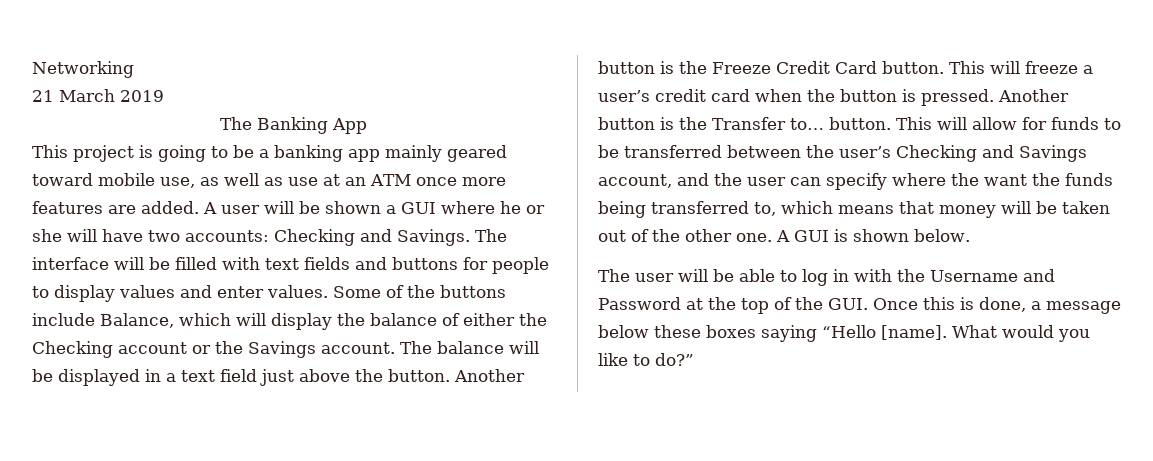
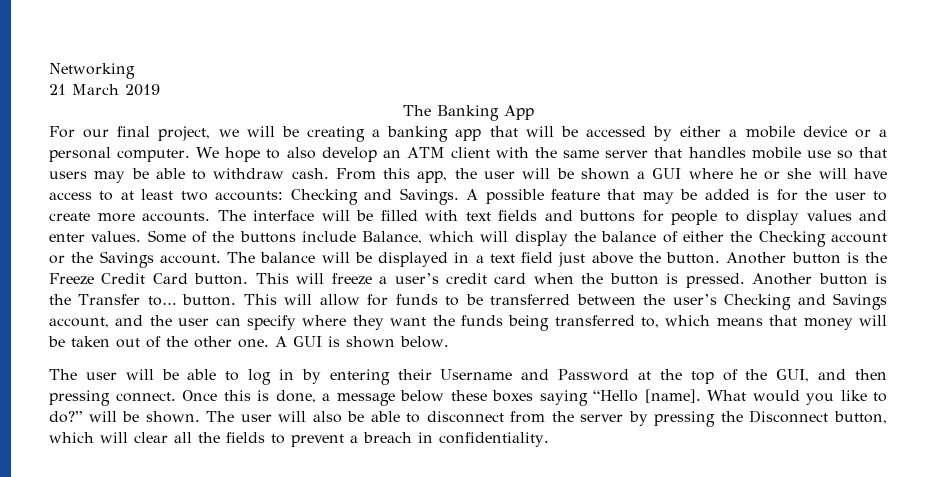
[32,145,507,162] [32,173,506,188] [32,201,217,214] This project is going to be a banking app mainly geared toward mobile use, as well as use at an ATM once more features are added. A -> [49,126,887,142] [49,147,888,162] [49,168,477,183] For our final project, we will be creating a banking app that will be accessed by either a mobile device or a personal computer. We hope to also develop an ATM client with the same server that handles mobile use so that users may be able to withdraw cash. From this app, the
(143, 235) none -> [49,189,174,201] access to at least
(470, 237) none -> [466,189,888,204] [49,212,210,222] A possible feature that may be added is for the user to create more accounts.
[951,173,979,186] the -> [352,315,384,330] they
[854,269,925,282] with the -> [301,369,432,385] by entering their
[828,298,868,310] GUI. -> [776,369,888,382] [49,390,176,406] GUI, and then pressing connect.
(694, 359) none -> [88,410,887,427] [49,432,549,447] will be shown. The user will also be able to disconnect from the server by pressing the Disconnect button, which will clear all the fields to prevent a breach in confidentiality.

